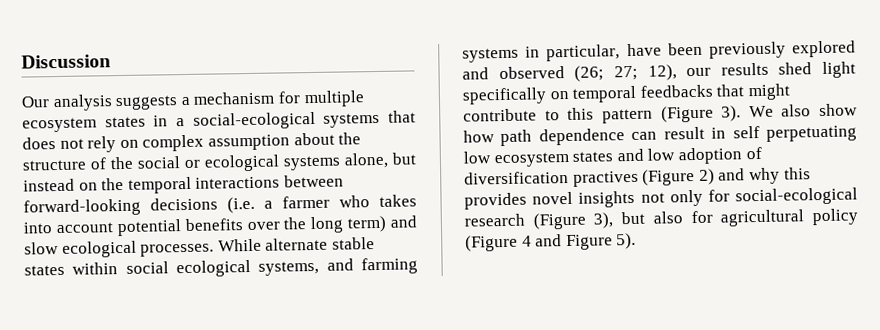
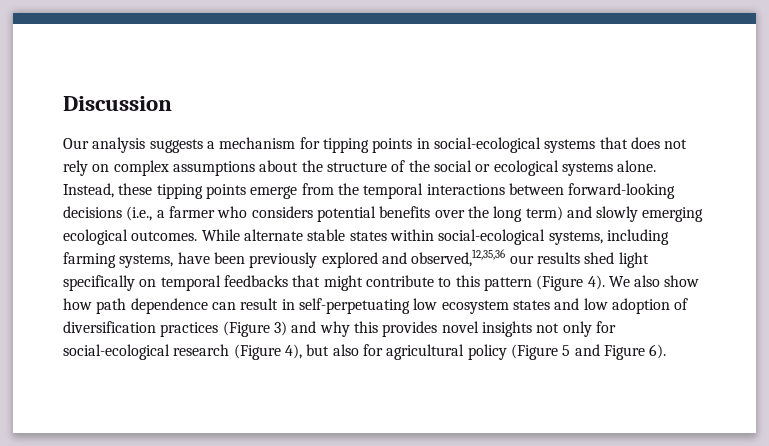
[303,90,365,108] [22,115,185,133] multiple ecosystem states in a -> [322,138,430,153] tipping points in
[207,134,290,151] assumption -> [172,161,255,176] assumptions
[344,152,416,169] [23,178,98,192] alone, but instead on -> [617,160,657,172] [63,183,334,199] alone. Instead, these tipping points emerge from
[227,196,255,214] (i.e. -> [126,206,153,221] (i.e.,
[379,194,417,207] [23,222,114,234] takes into account -> [251,206,313,218] considers
[24,240,215,258] slow ecological processes. -> [596,206,704,222] [63,229,198,245] slowly emerging ecological outcomes.
[125,257,418,278] [462,44,621,63] social ecological systems, and farming systems in particular, -> [438,229,669,245] [63,252,174,268] social-ecological systems, including farming systems,
[498,64,677,82] observed (26; 27; 12), -> [411,249,506,267] observed,12,35,36
[721,105,742,122] 3). -> [587,275,605,290] 4).
[732,125,857,142] self perpetuating -> [298,298,410,314] self-perpetuating
[572,168,715,187] practives (Figure 2) -> [160,321,287,337] practices (Figure 3)
[593,212,615,229] 3), -> [284,344,302,359] 4),
[521,235,532,247] 4 -> [562,345,571,356] 5
[616,232,637,250] 5). -> [649,344,667,359] 6).

